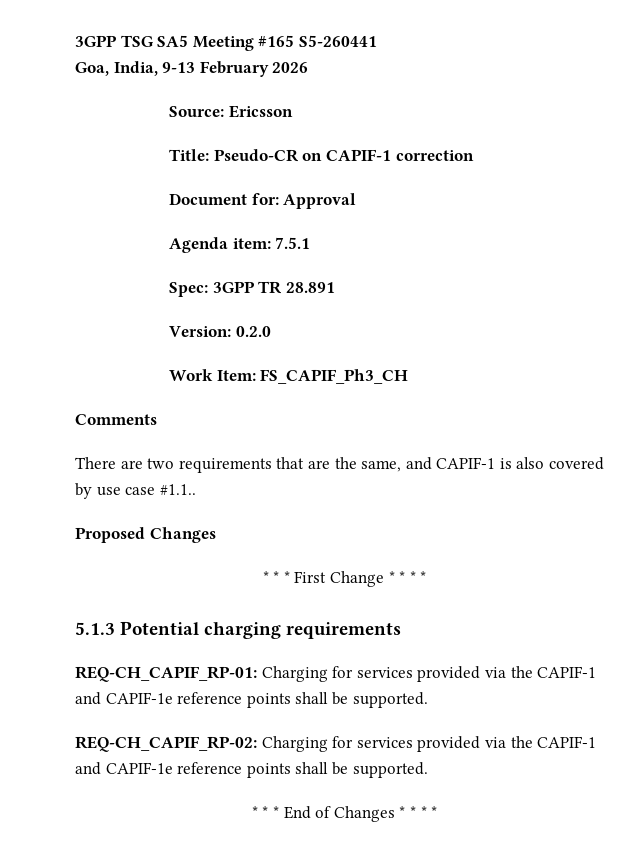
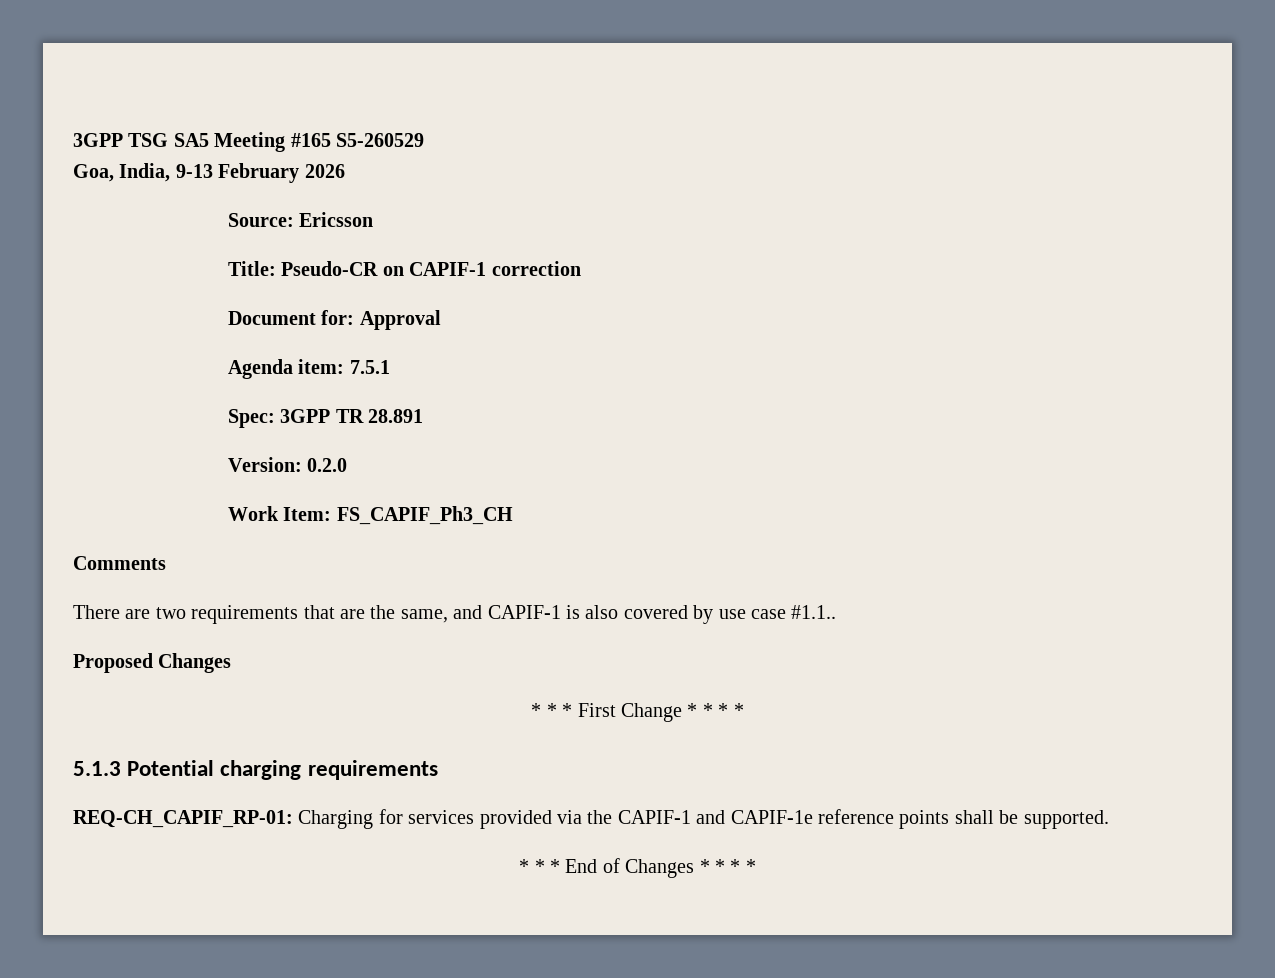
[298,35,377,47] S5-260441 -> [336,133,424,147] S5-260529
[75,736,597,752] [75,762,428,778] // REQ-CH_CAPIF_RP-02: Charging for services provided via the CAPIF-1 and CAPIF-1e reference points shall be supported. -> (1109, 819) none

